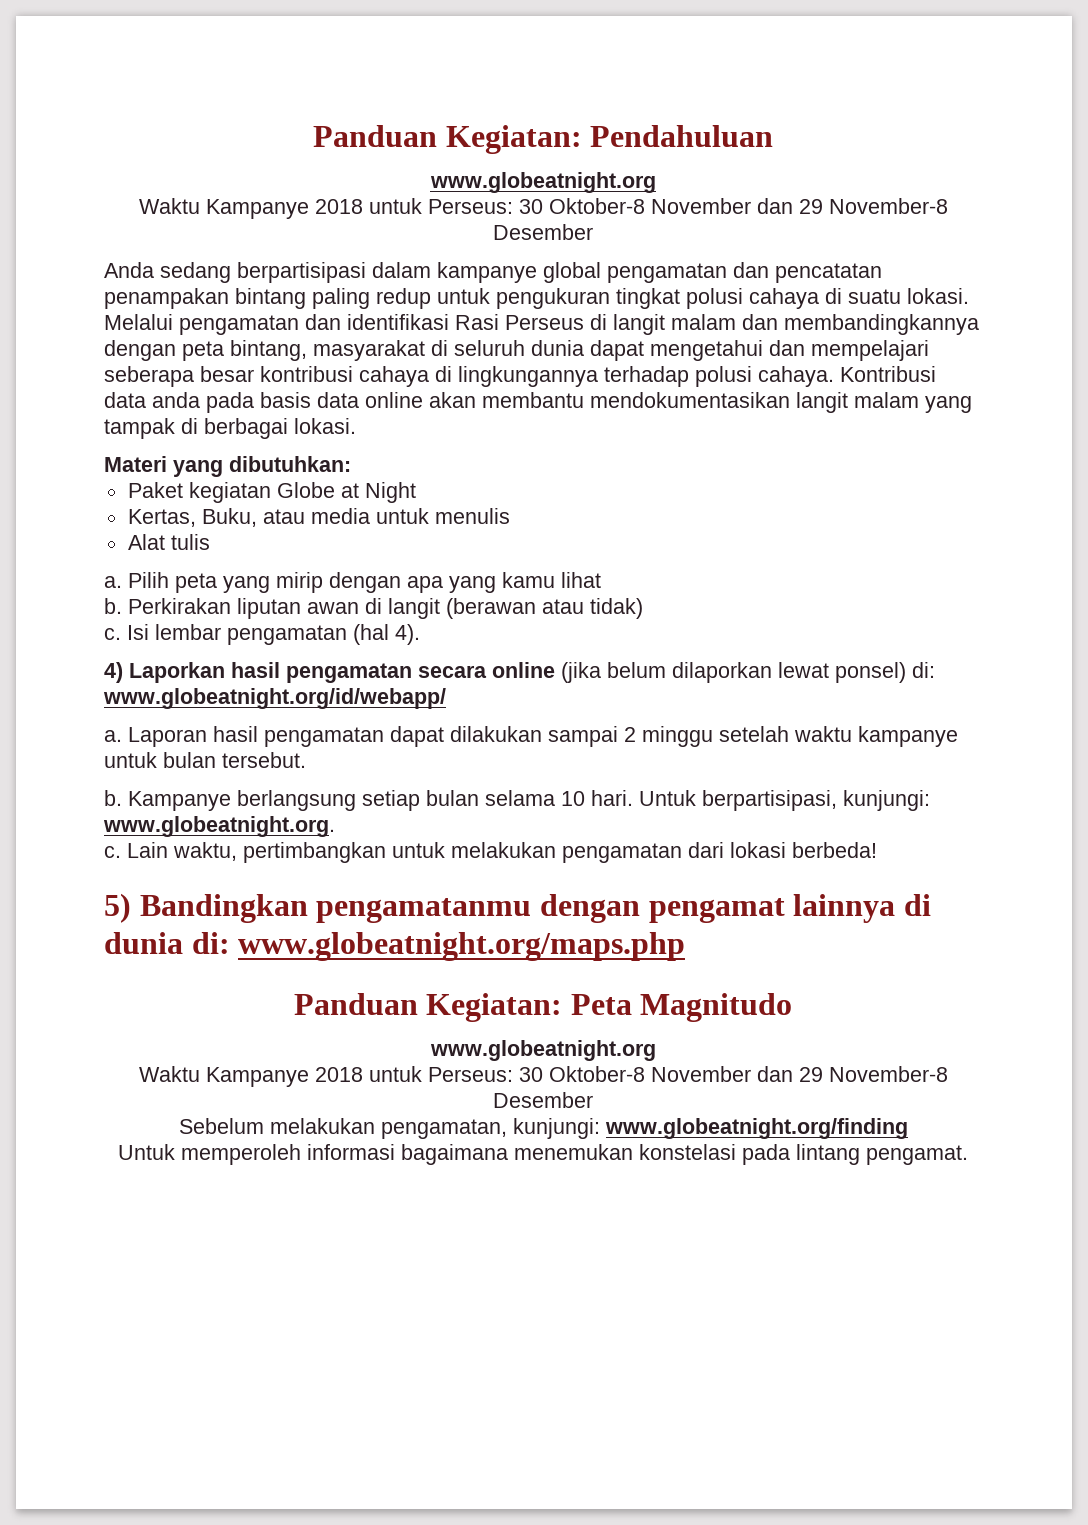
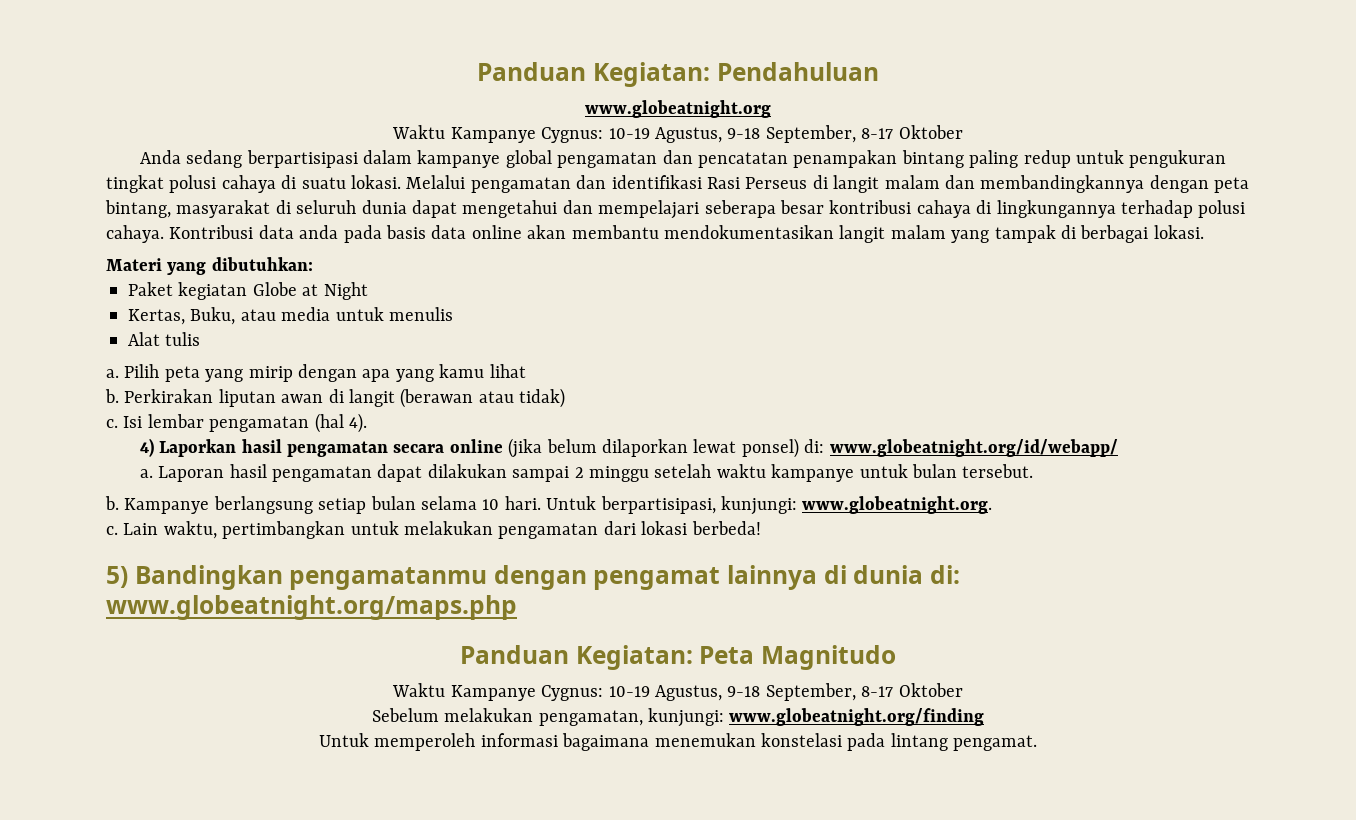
[314,198,948,214] [493,224,593,240] 2018 untuk Perseus: 30 Oktober-8 November dan 29 November-8 Desember -> [541,125,963,143] Cygnus: 10-19 Agustus, 9-18 September, 8-17 Oktober
[429,1040,656,1061] [138,1066,948,1087] [493,1092,593,1108] // www.globeatnight.org // Waktu Kampanye 2018 untuk Perseus: 30 Oktober-8 November dan 29 November-8 Desember -> [392,683,963,701] // Waktu Kampanye Cygnus: 10-19 Agustus, 9-18 September, 8-17 Oktober

